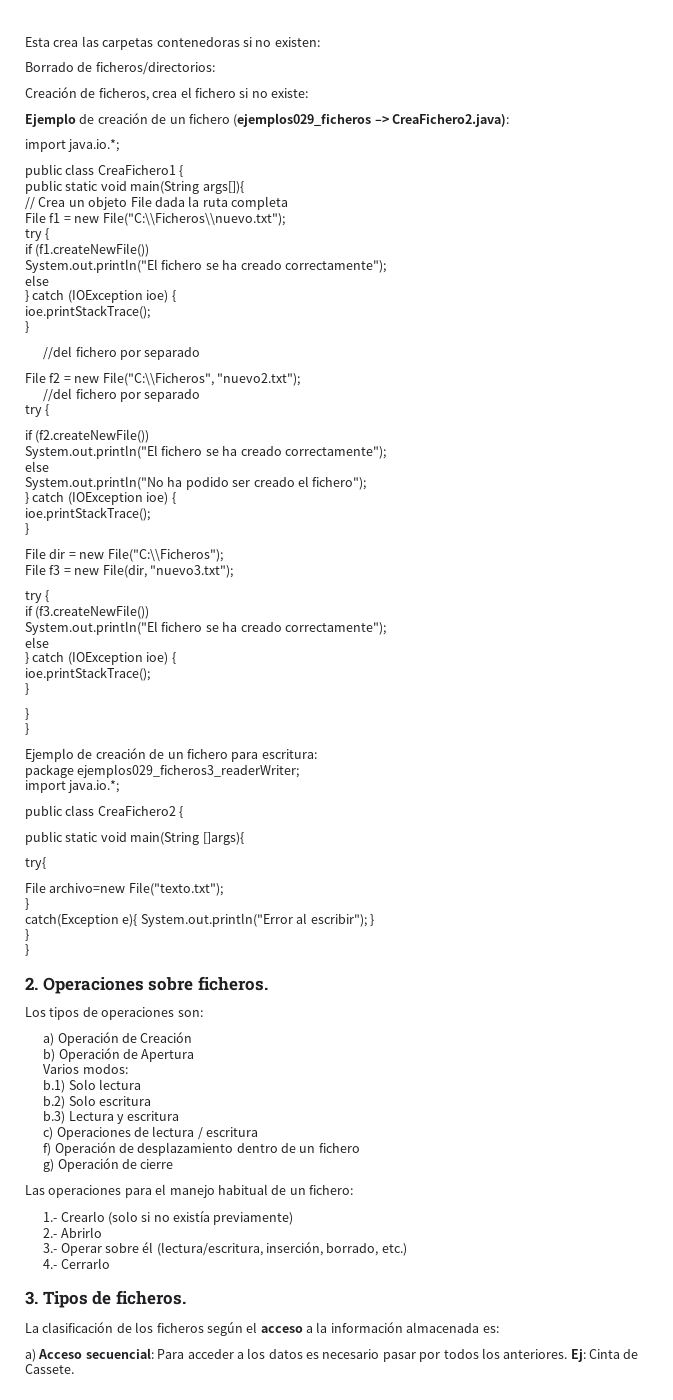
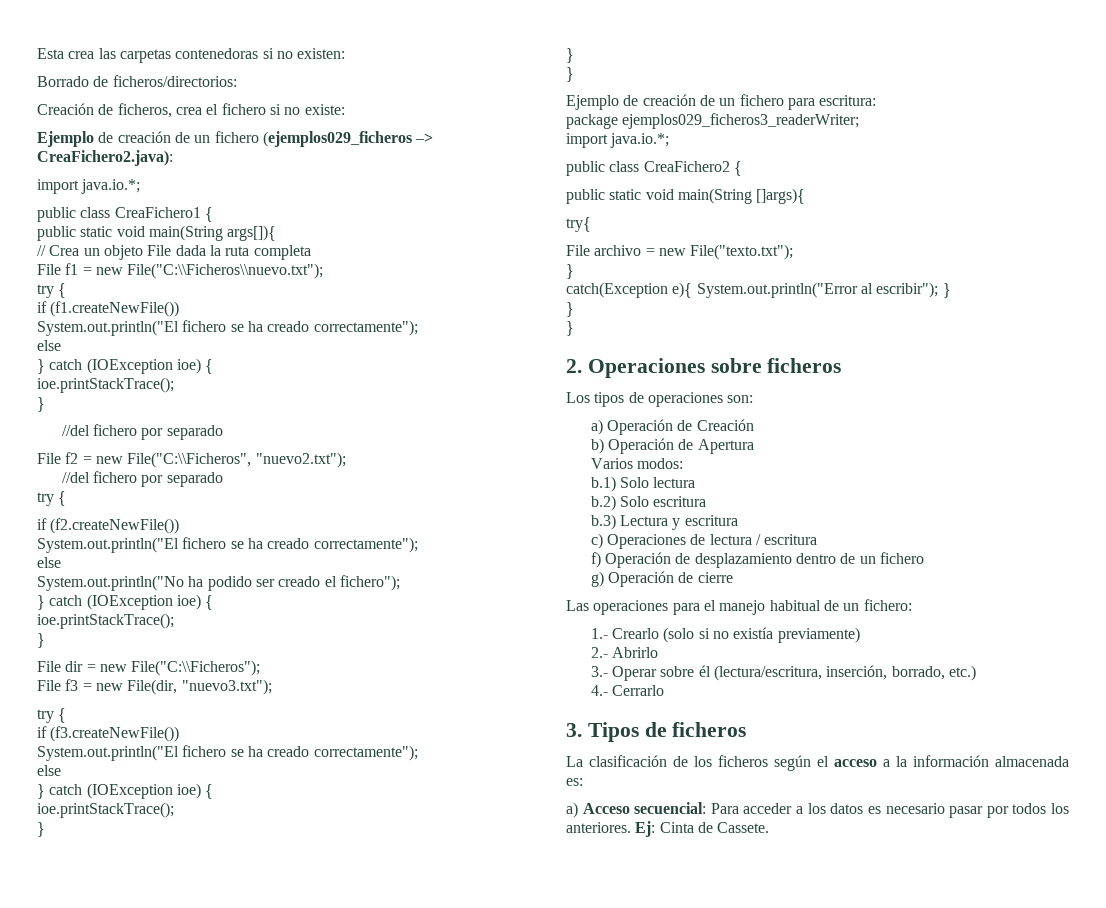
[49,883,126,893] archivo=new -> [594,245,686,256] archivo = new
[197,976,268,991] ficheros. -> [767,358,842,373] ficheros
[115,1290,186,1305] ficheros. -> [672,722,747,737] ficheros

